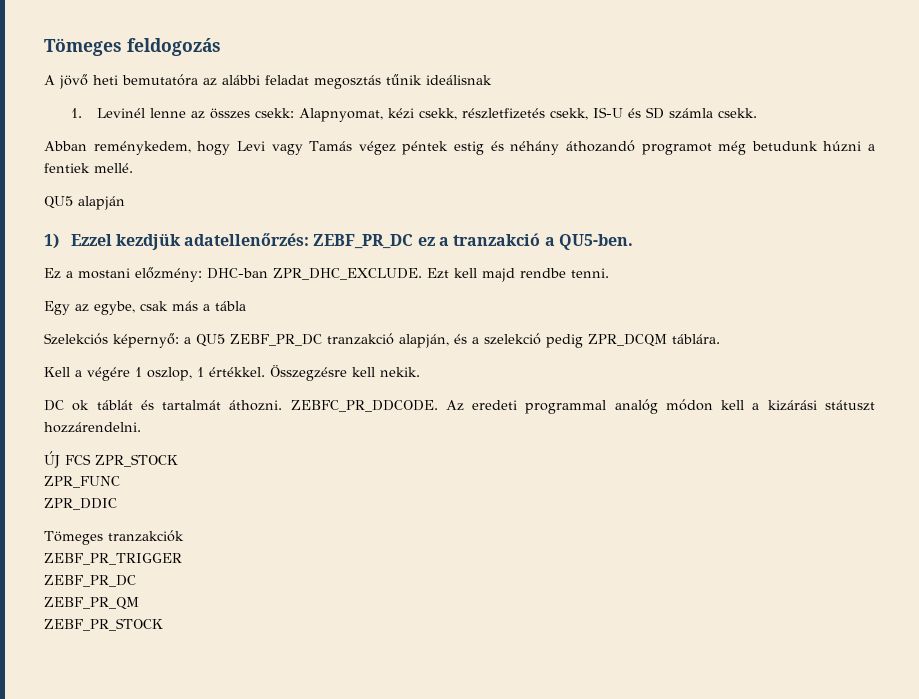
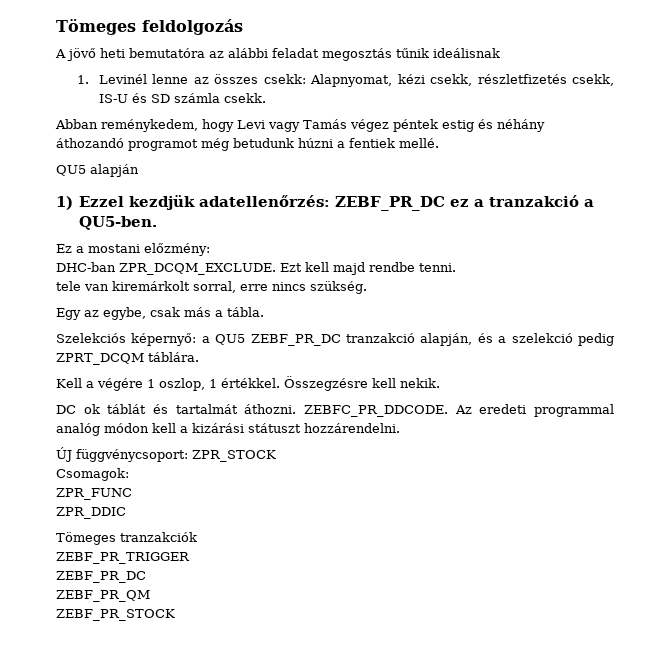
[44,38,221,56] Tömeges feldogozás -> [56,19,243,35] Tömeges feldolgozás
[207,268,422,280] DHC-ban ZPR_DHC_EXCLUDE. -> [56,262,276,275] // DHC-ban ZPR_DCQM_EXCLUDE.
(609, 273) none -> [56,281,367,294] // tele van kiremárkolt sorral, erre nincs szükség.
[215,301,246,311] tábla -> [227,307,264,317] tábla.
[588,334,667,347] ZPR_DCQM -> [56,353,144,365] ZPRT_DCQM
[65,454,91,465] FCS -> [76,449,188,462] függvénycsoport:
(178, 460) none -> [56,468,129,481] // Csomagok:

